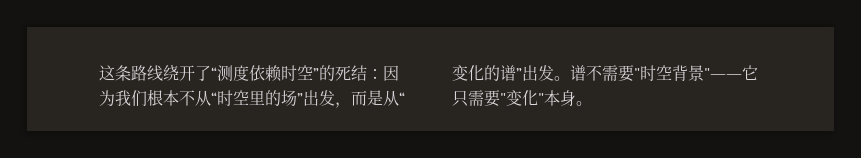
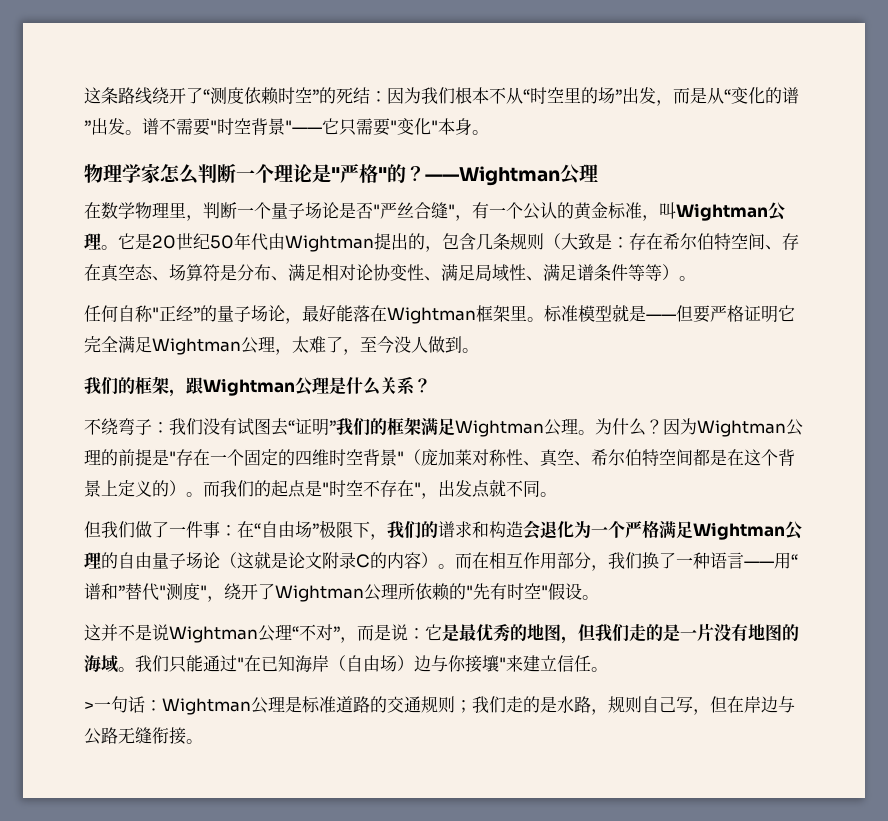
(592, 103) none -> [84,163,598,186] [84,202,786,221] [84,232,799,252] [84,264,696,282] [84,304,795,324] [84,335,479,355] [84,376,431,397] [84,417,803,437] [84,449,795,467] [84,479,557,499] [84,520,803,540] [84,551,798,571] [84,583,599,602] [84,623,799,644] [84,655,608,673] [84,696,795,715] [84,727,203,745] // 物理学家怎么判断一个理论是"严格"的？——Wightman公理 // 在数学物理里，判断一个量子场论是否"严丝合缝"，有一个公认的黄金标准，叫Wightman公理。它是20世纪50年代由Wightman提出的，包含几条规则（大致是：存在希尔伯特空间、存在真空态、场算符是分布、满足相对论协变性、满足局域性、满足谱条件等等）。 // 任何自称"正经”的量子场论，最好能落在Wightman框架里。标准模型就是——但要严格证明它完全满足Wightman公理，太难了，至今没人做到。 // 我们的框架，跟Wightman公理是什么关系？ // 不绕弯子：我们没有试图去“证明”我们的框架满足Wightman公理。为什么？因为Wightman公理的前提是"存在一个固定的四维时空背景"（庞加莱对称性、真空、希尔伯特空间都是在这个背景上定义的）。而我们的起点是"时空不存在"，出发点就不同。 // 但我们做了一件事：在“自由场”极限下，我们的谱求和构造会退化为一个严格满足Wightman公理的自由量子场论（这就是论文附录C的内容）。而在相互作用部分，我们换了一种语言——用“谱和”替代"测度"，绕开了Wightman公理所依赖的"先有时空"假设。 // 这并不是说Wightman公理“不对”，而是说：它是最优秀的地图，但我们走的是一片没有地图的海域。我们只能通过"在已知海岸（自由场）边与你接壤"来建立信任。 // >一句话：Wightman公理是标准道路的交通规则；我们走的是水路，规则自己写，但在岸边与公路无缝衔接。

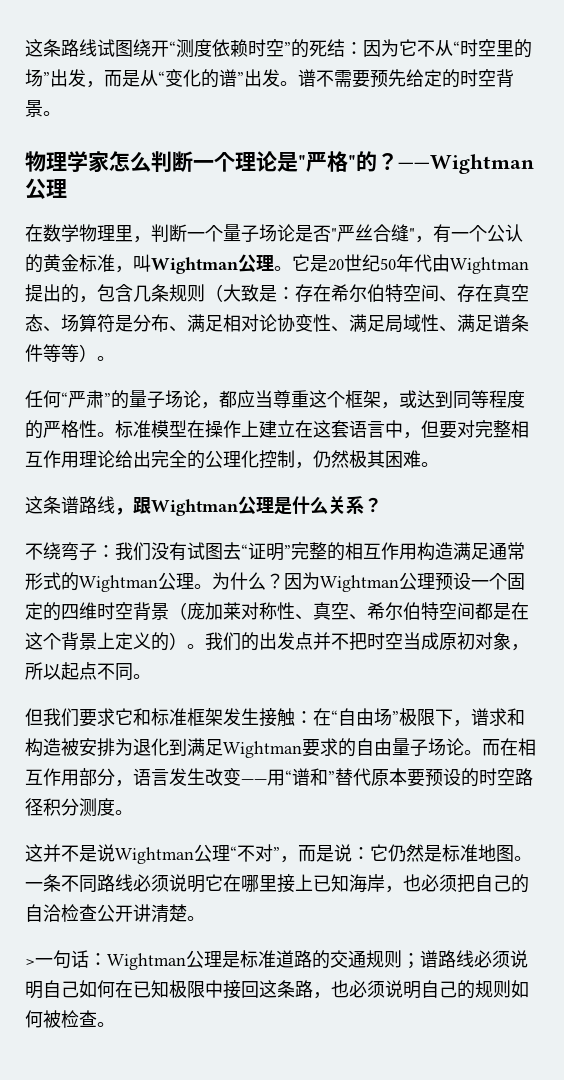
[152,87,203,104] 绕开了 -> [97,39,169,57] 试图绕开
[421,87,489,104] 我们根本 -> [399,39,417,56] 它
[210,118,472,136] "时空背景"——它只需要"变化"本身 -> [370,69,514,88] [25,100,43,117] 预先给定的时空背景
[118,305,193,322] 自称"正经 -> [61,390,104,408] “严肃
[302,304,795,324] [84,335,479,355] [84,376,169,395] 最好能落在Wightman框架里。标准模型就是——但要严格证明它完全满足Wightman公理，太难了，至今没人做到。 // 我们的框架 -> [219,390,525,409] [25,420,529,439] [25,450,439,469] [25,496,115,514] 都应当尊重这个框架，或达到同等程度的严格性。标准模型在操作上建立在这套语言中，但要对完整相互作用理论给出完全的公理化控制，仍然极其困难。 // 这条谱路线
[336,417,455,436] 我们的框架满足 -> [291,542,525,561] [25,572,79,591] 完整的相互作用构造满足通常形式的
[101,449,210,466] 的前提是"存在 -> [435,572,471,591] 预设
[397,451,404,464] " -> (169, 611) none
[203,479,557,499] [84,521,220,538] 而我们的起点是"时空不存在"，出发点就不同。 // 但我们做了一件事 -> [205,632,529,651] [25,662,151,681] [25,708,295,727] 我们的出发点并不把时空当成原初对象，所以起点不同。 // 但我们要求它和标准框架发生接触
[387,521,438,539] 我们的 -> (471, 723) none
[523,520,803,540] [84,552,101,569] 会退化为一个严格满足Wightman公理 -> [61,738,338,758] 被安排为退化到满足Wightman要求
[220,551,438,569] （这就是论文附录C的内容） -> (464, 747) none
[608,552,744,569] 我们换了一种语言 -> [133,768,241,786] 语言发生改变
[159,583,582,602] "测度"，绕开了Wightman公理所依赖的"先有时空"假设 -> [371,768,533,787] [25,798,115,817] 原本要预设的时空路径积分测度
[442,623,799,644] [84,655,591,673] 是最优秀的地图，但我们走的是一片没有地图的海域。我们只能通过"在已知海岸（自由场）边与你接壤"来建立信任 -> [388,844,532,862] [25,874,529,893] [25,904,187,923] 仍然是标准地图。一条不同路线必须说明它在哪里接上已知海岸，也必须把自己的自洽检查公开讲清楚
[472,696,795,715] [84,727,186,745] 我们走的是水路，规则自己写，但在岸边与公路无缝衔接 -> [420,950,528,968] [25,980,529,999] [25,1010,97,1028] 谱路线必须说明自己如何在已知极限中接回这条路，也必须说明自己的规则如何被检查

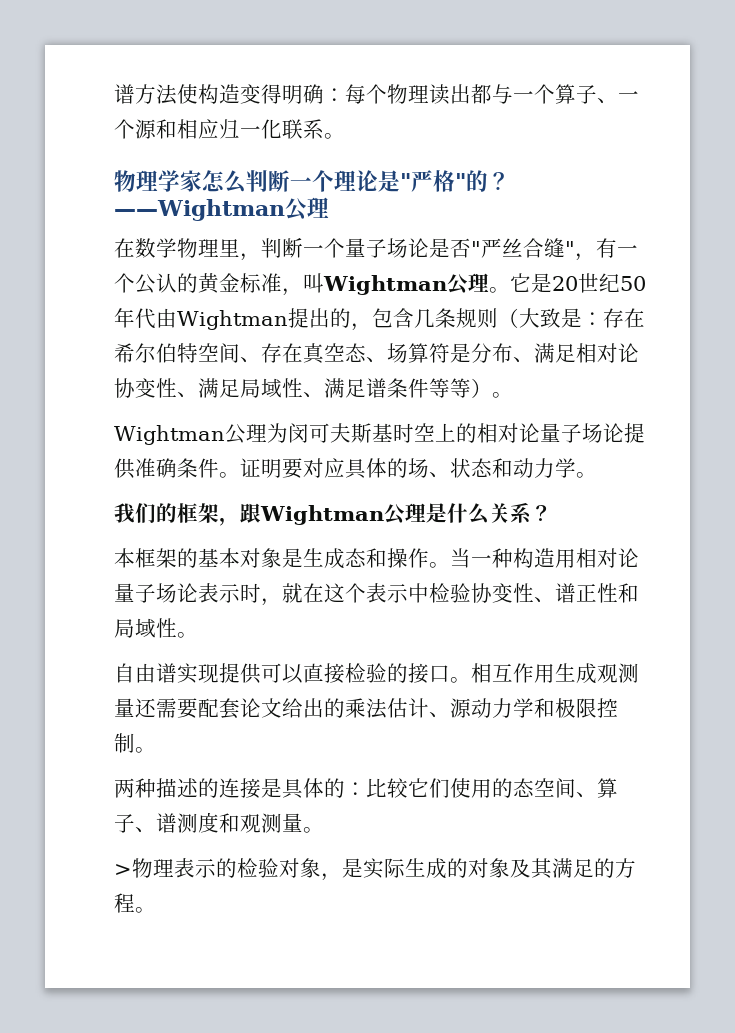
[25,39,532,58] [25,69,514,88] [25,100,43,117] 这条路线试图绕开“测度依赖时空”的死结：因为它不从“时空里的场”出发，而是从“变化的谱”出发。谱不需要预先给定的时空背景 -> [114,84,639,105] [114,119,324,139] 谱方法使构造变得明确：每个物理读出都与一个算子、一个源和相应归一化联系
[25,390,525,409] [25,420,529,439] [25,450,439,469] [25,496,115,514] 任何“严肃”的量子场论，都应当尊重这个框架，或达到同等程度的严格性。标准模型在操作上建立在这套语言中，但要对完整相互作用理论给出完全的公理化控制，仍然极其困难。 // 这条谱路线 -> [114,423,645,445] [114,458,597,479] [114,503,219,523] Wightman公理为闵可夫斯基时空上的相对论量子场论提供准确条件。证明要对应具体的场、状态和动力学。 // 我们的框架
[25,542,525,561] [25,572,525,592] [25,602,529,621] [25,632,529,651] [25,662,151,681] [25,708,525,727] [25,738,536,758] [25,768,533,787] [25,798,133,817] [25,844,532,864] [25,874,529,893] [25,904,205,923] [25,950,528,970] [25,980,529,999] [25,1010,97,1028] 不绕弯子：我们没有试图去“证明”完整的相互作用构造满足通常形式的Wightman公理。为什么？因为Wightman公理预设一个固定的四维时空背景（庞加莱对称性、真空、希尔伯特空间都是在这个背景上定义的）。我们的出发点并不把时空当成原初对象，所以起点不同。 // 但我们要求它和标准框架发生接触：在“自由场”极限下，谱求和构造被安排为退化到满足Wightman要求的自由量子场论。而在相互作用部分，语言发生改变——用“谱和”替代原本要预设的时空路径积分测度。 // 这并不是说Wightman公理“不对”，而是说：它仍然是标准地图。一条不同路线必须说明它在哪里接上已知海岸，也必须把自己的自洽检查公开讲清楚。 // >一句话：Wightman公理是标准道路的交通规则；谱路线必须说明自己如何在已知极限中接回这条路，也必须说明自己的规则如何被检查 -> [114,548,639,569] [114,583,639,606] [114,618,198,638] [114,663,639,684] [114,698,618,719] [114,733,156,753] [114,778,618,799] [114,812,324,833] [114,858,636,881] [114,893,135,913] 本框架的基本对象是生成态和操作。当一种构造用相对论量子场论表示时，就在这个表示中检验协变性、谱正性和局域性。 // 自由谱实现提供可以直接检验的接口。相互作用生成观测量还需要配套论文给出的乘法估计、源动力学和极限控制。 // 两种描述的连接是具体的：比较它们使用的态空间、算子、谱测度和观测量。 // >物理表示的检验对象，是实际生成的对象及其满足的方程

